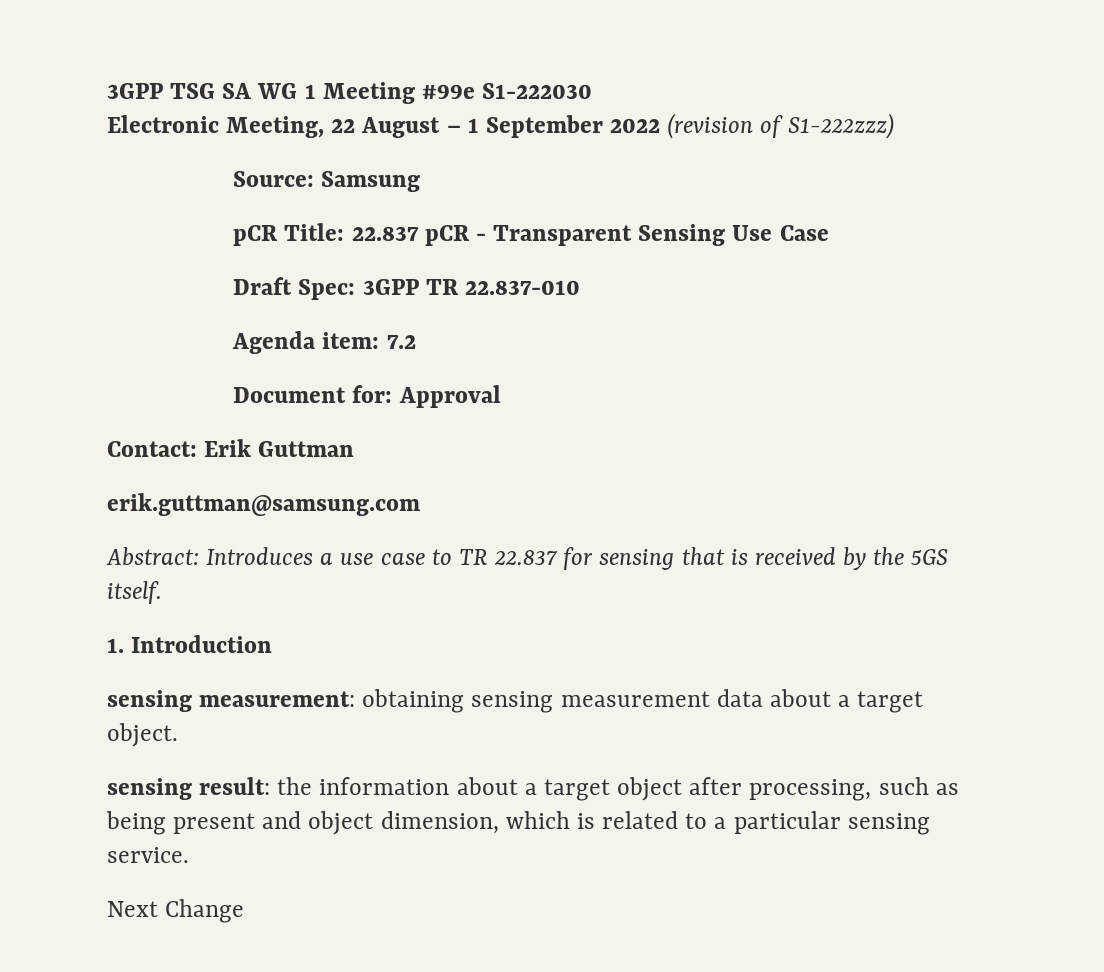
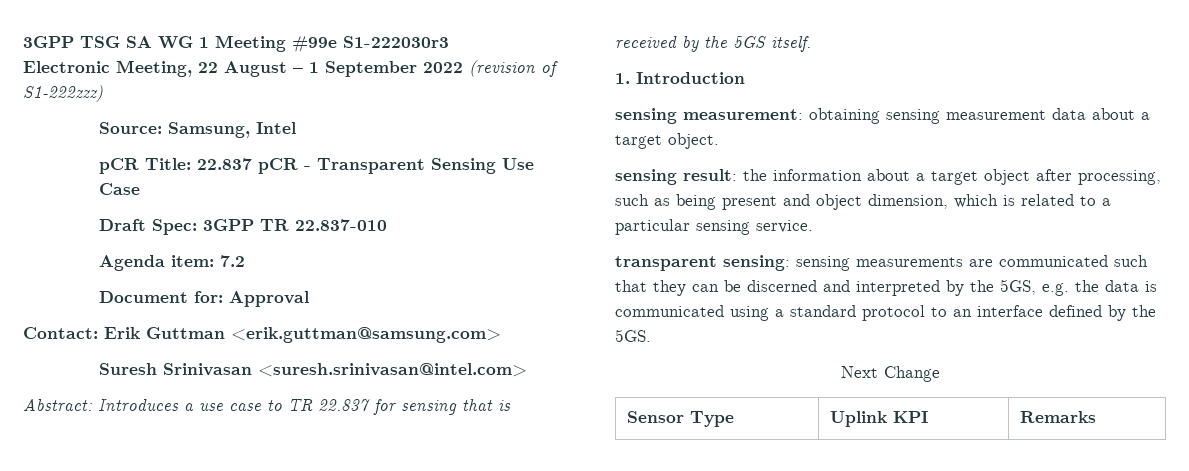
[482,83,593,99] S1-222030 -> [343,36,449,48] S1-222030r3
[321,171,421,192] Samsung -> [167,122,296,138] Samsung, Intel
[107,493,420,516] // erik.guttman@samsung.com -> [231,327,501,343] [98,363,527,377] <erik.guttman@samsung.com> // Suresh Srinivasan <suresh.srinivasan@intel.com>
[107,899,245,923] Next Change -> [615,255,1148,271] [615,279,1157,296] [615,305,1156,321] [615,329,651,342] [841,366,940,382] [626,411,734,427] [829,411,928,427] [1019,411,1096,423] transparent sensing: sensing measurements are communicated such that they can be discerned and interpreted by the 5GS, e.g. the data is communicated using a standard protocol to an interface defined by the 5GS. // Next Change // Sensor Type | Uplink KPI | Remarks

